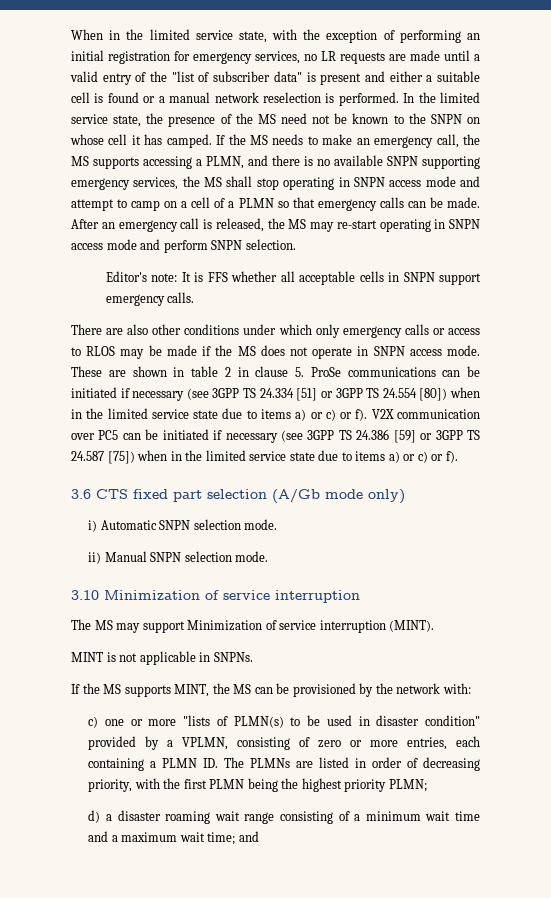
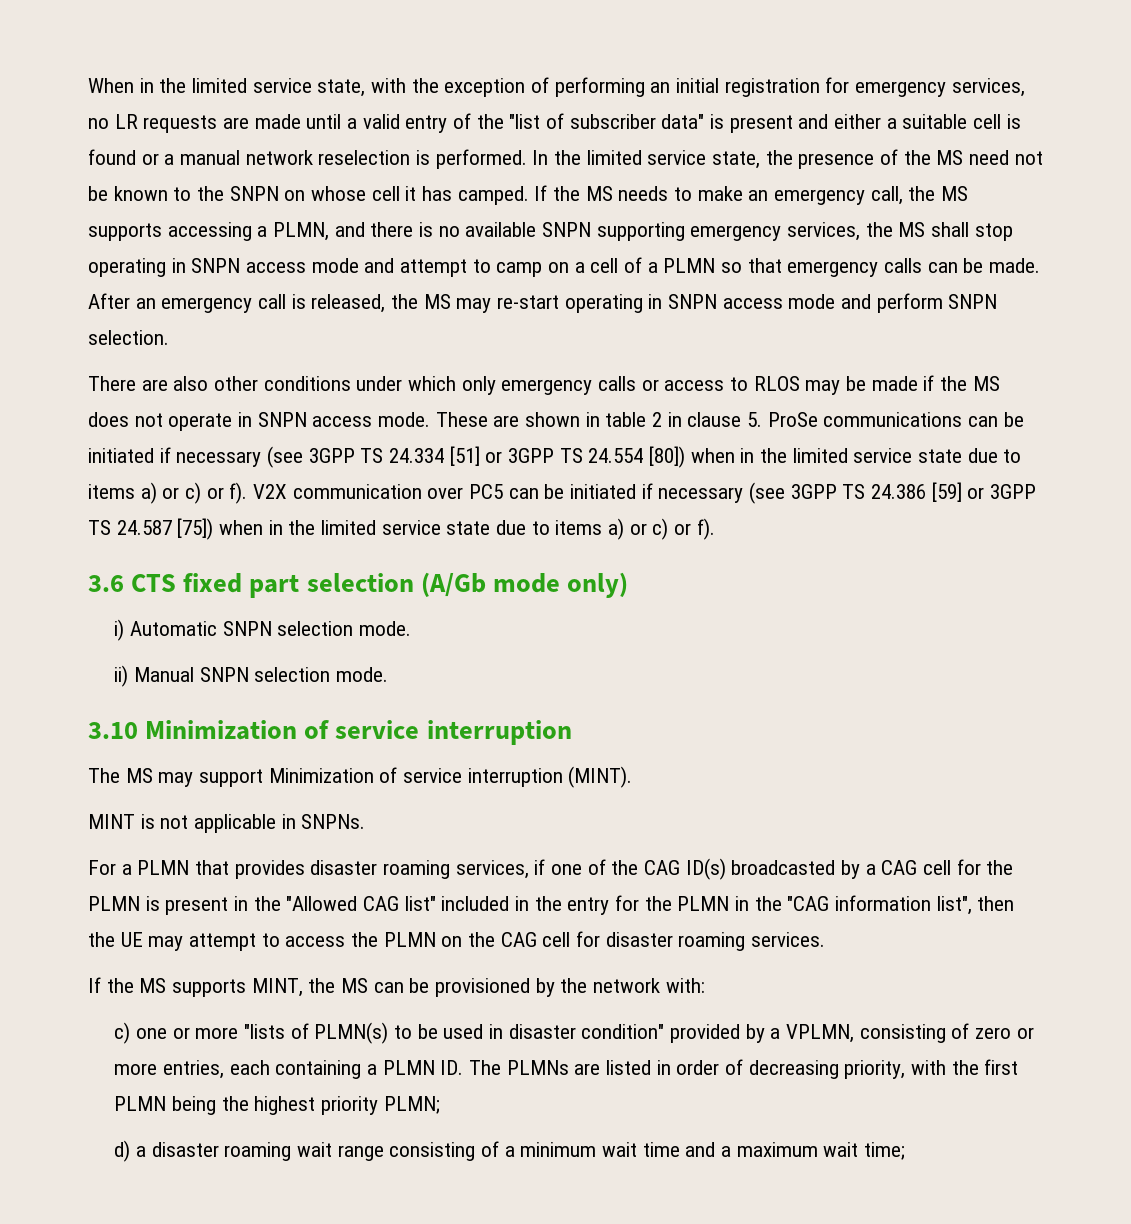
[105,271,481,285] [105,292,195,306] // Editor's note: It is FFS whether all acceptable cells in SNPN support emergency calls. -> (169, 337) none
(253, 657) none -> [88,858,1014,880] [88,895,1015,915] [88,931,826,951] // For a PLMN that provides disaster roaming services, if one of the CAG ID(s) broadcasted by a CAG cell for the PLMN is present in the "Allowed CAG list" included in the entry for the PLMN in the "CAG information list", then the UE may attempt to access the PLMN on the CAG cell for disaster roaming services.
[238,831,259,842] and -> (905, 1151) none

